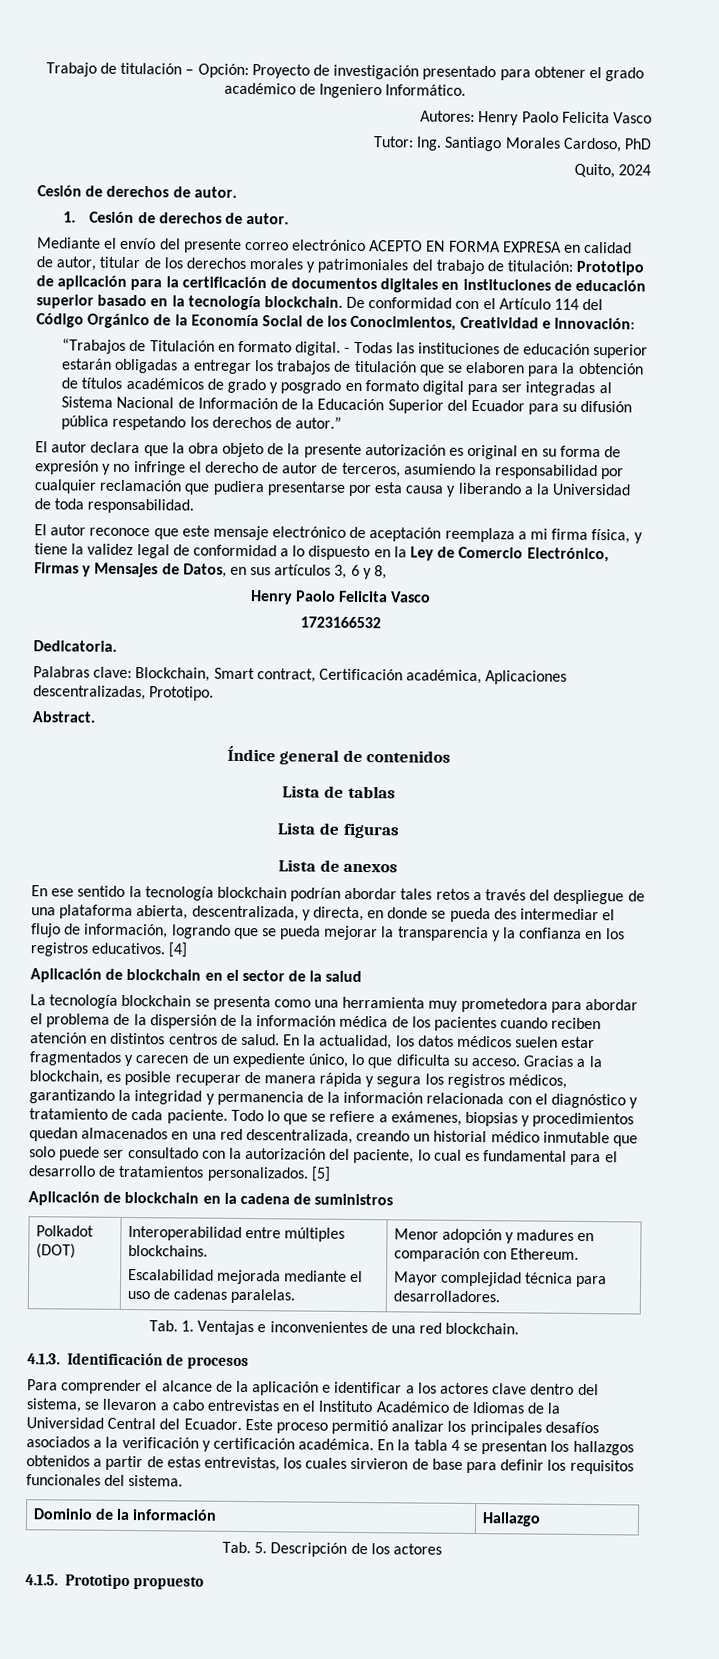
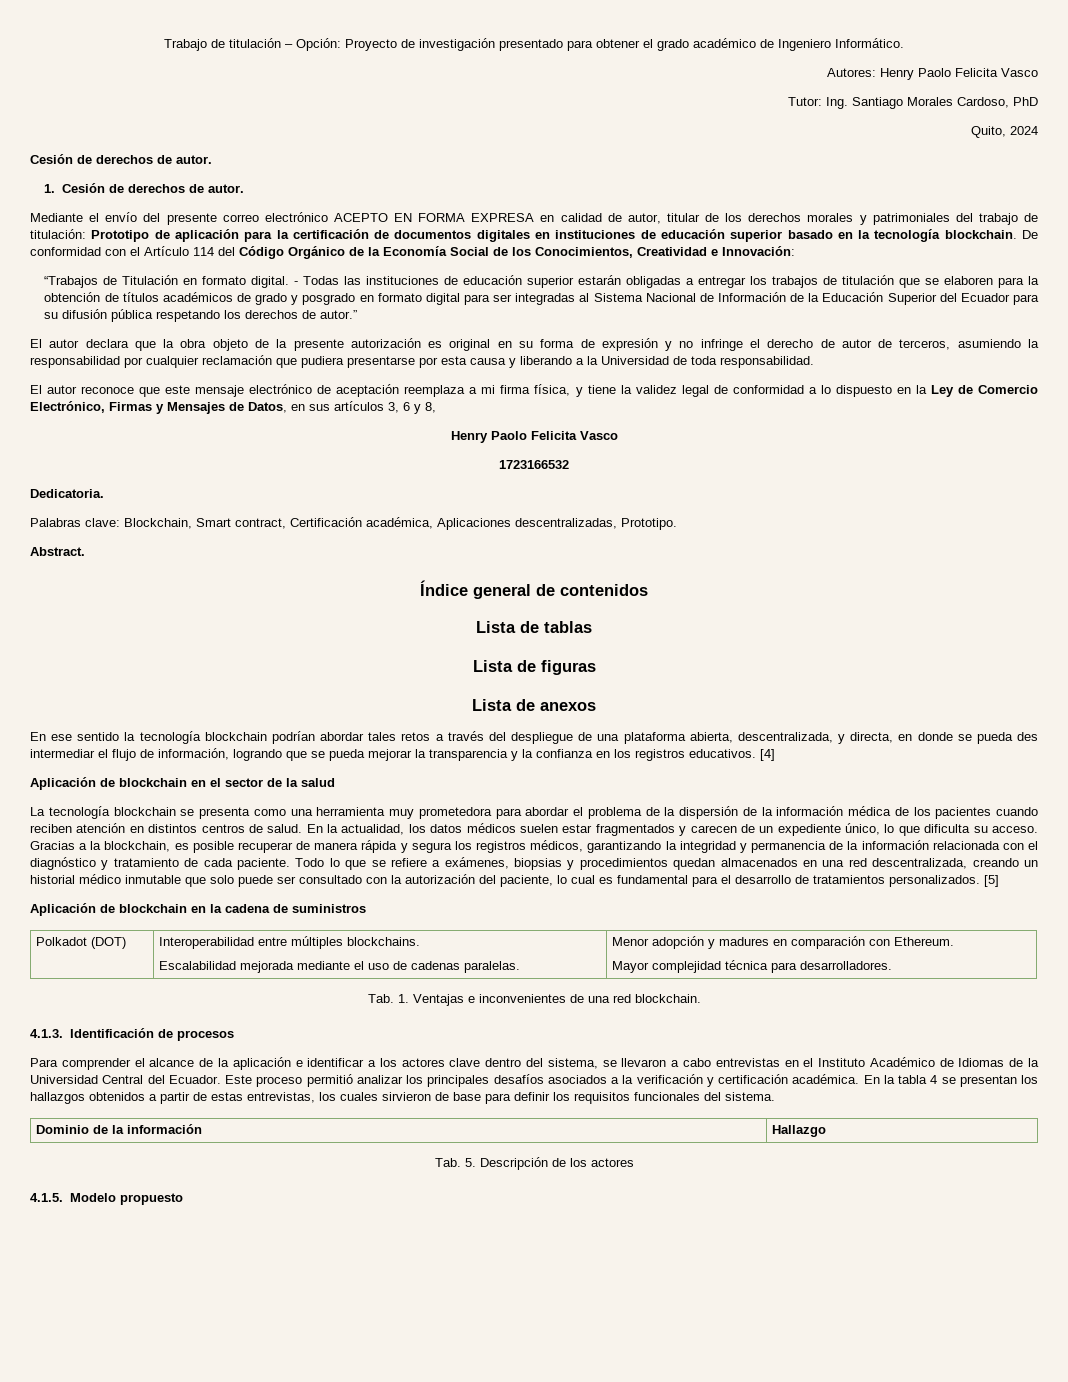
[64,1573,130,1590] Prototipo -> [69,1193,116,1202] Modelo

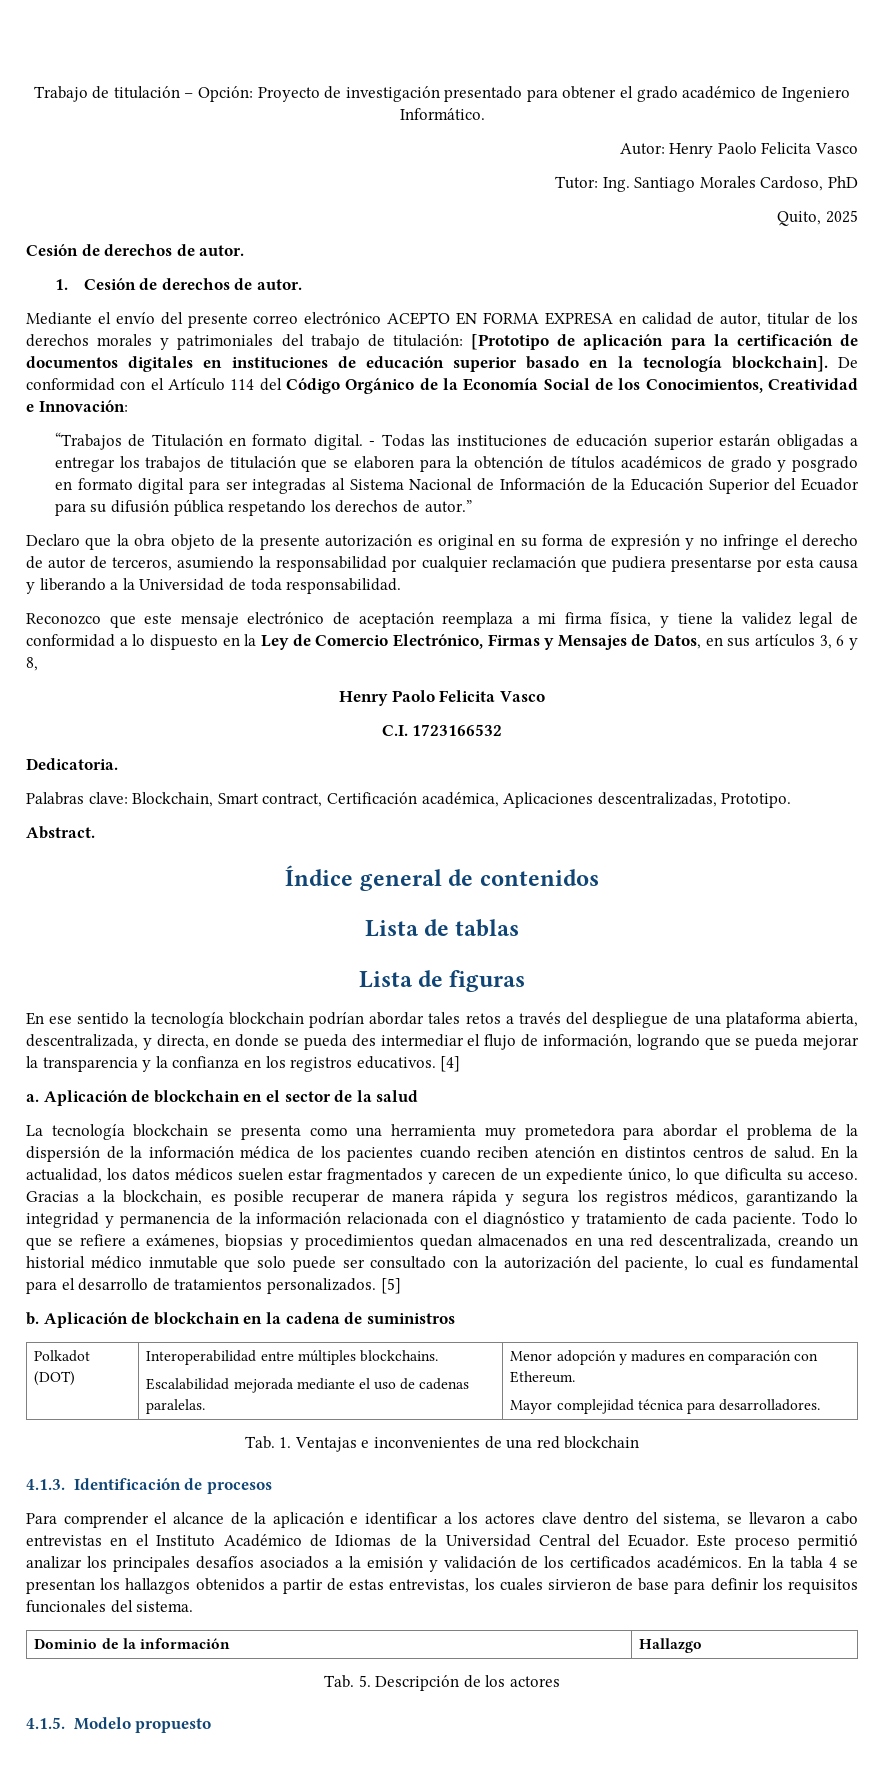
[827,68,876,77] Autores: -> [619,143,665,155] Autor:
[1010,126,1038,135] 2024 -> [826,210,858,223] 2025
[91,230,150,242] Prototipo -> [471,334,550,350] [Prototipo
[944,230,1017,239] blockchain. -> [731,356,828,372] blockchain].
[30,339,129,348] El autor declara -> [26,534,80,546] Declaro
[30,385,135,394] El autor reconoce -> [26,613,101,625] Reconozco
(618, 435) none -> [381,725,408,736] C.I.
[472,699,596,711] // Lista de anexos -> (526, 981) none
(775, 755) none -> [26,1094,39,1102] a.
(999, 881) none -> [26,1312,39,1325] b.
[634,994,701,1003] blockchain. -> [564,1436,640,1449] blockchain
[636,1074,860,1087] verificación y certificación académica. -> [366,1556,743,1572] emisión y validación de los certificados académicos.

